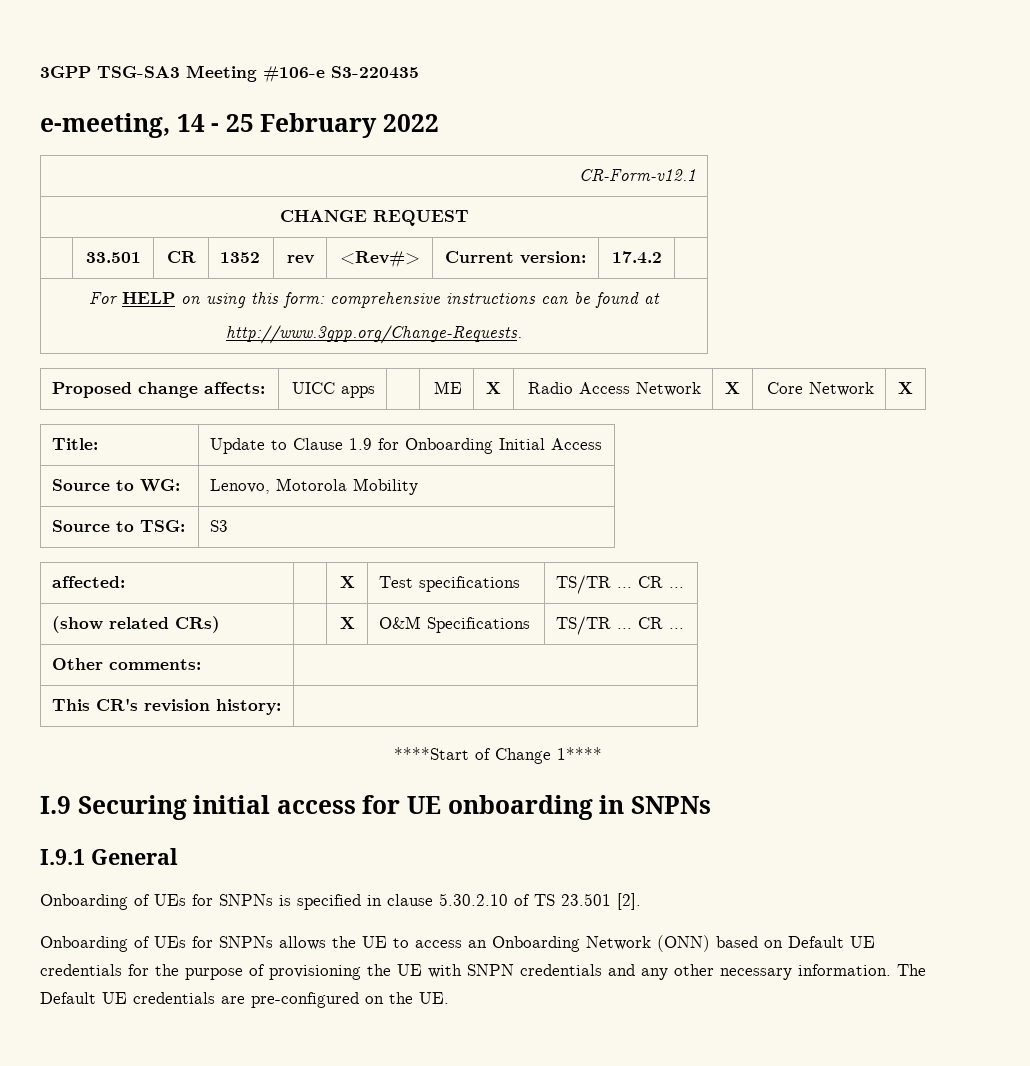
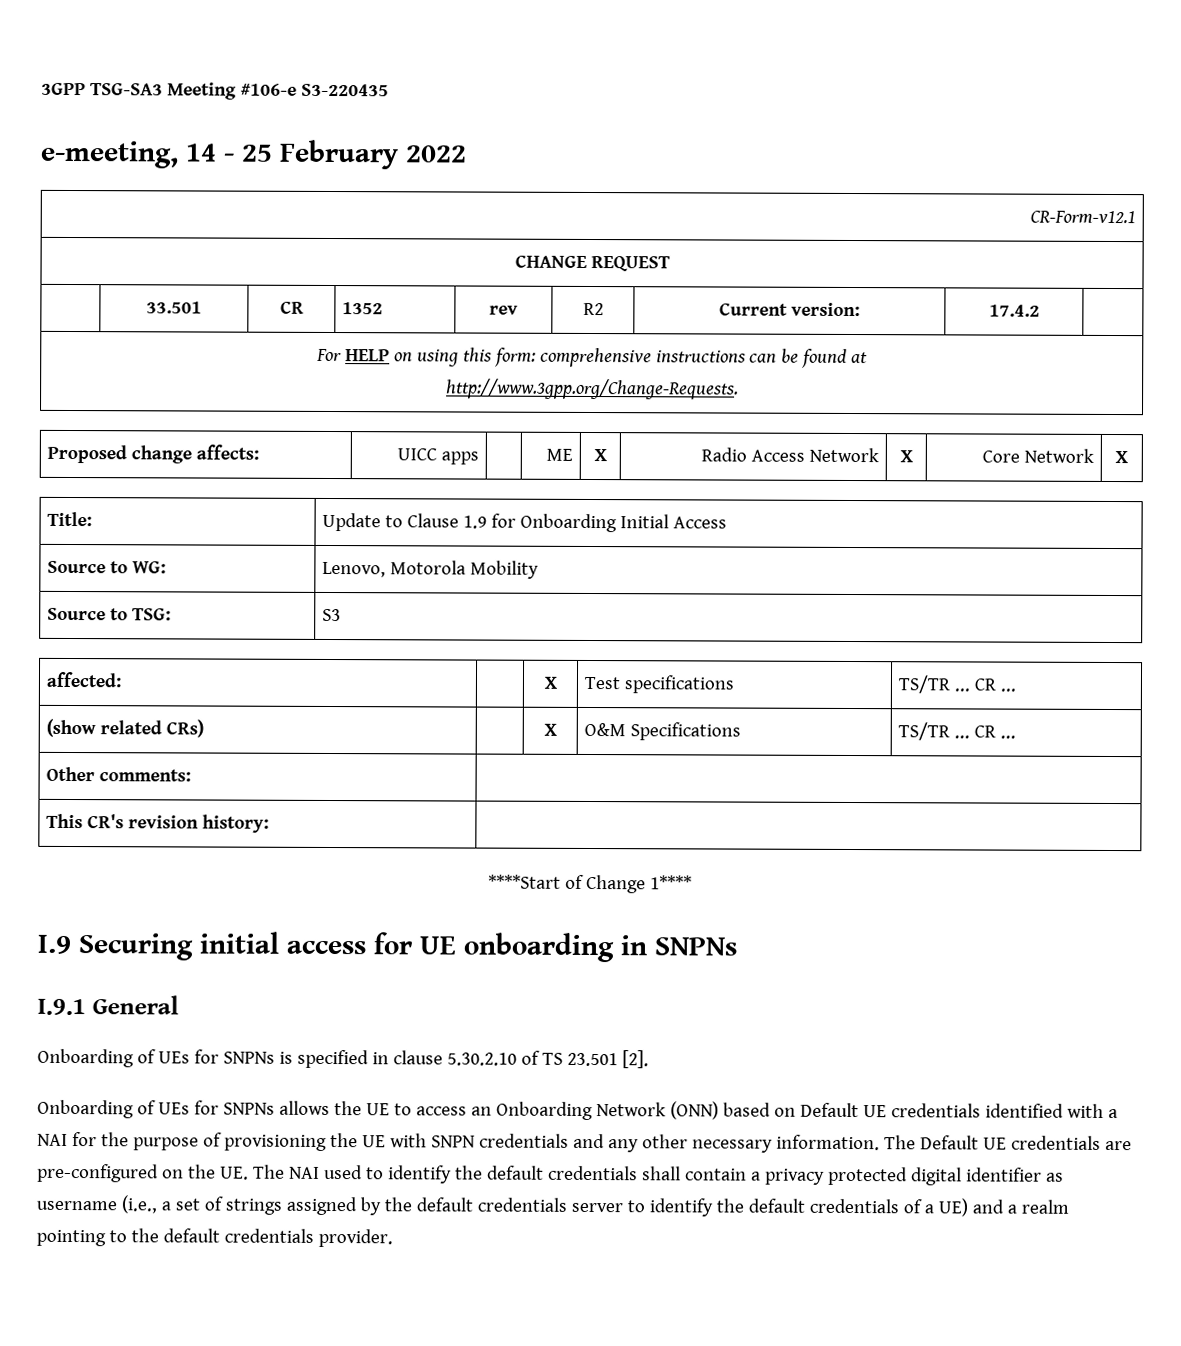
[339,251,420,268] <Rev#> -> [582,302,604,316] R2
(122, 970) none -> [984,1103,1118,1119] [37,1133,68,1146] identified with a NAI
(449, 998) none -> [252,1164,1064,1186] [36,1195,1069,1217] [36,1228,393,1248] The NAI used to identify the default credentials shall contain a privacy protected digital identifier as username (i.e., a set of strings assigned by the default credentials server to identify the default credentials of a UE) and a realm pointing to the default credentials provider.

